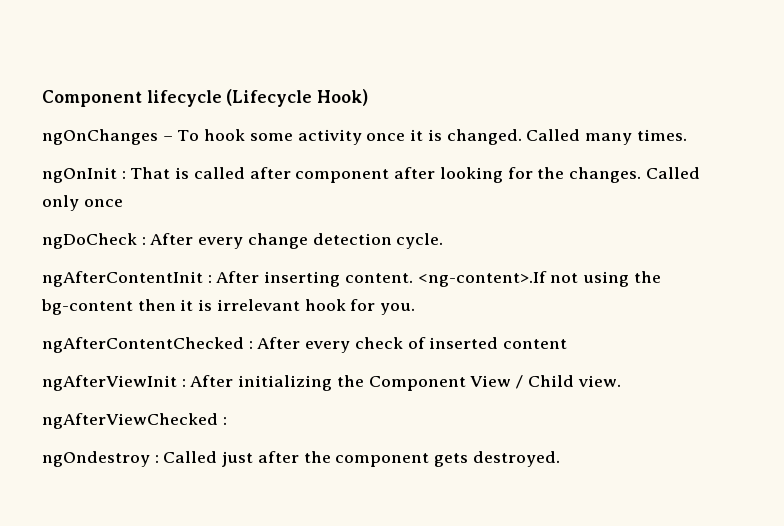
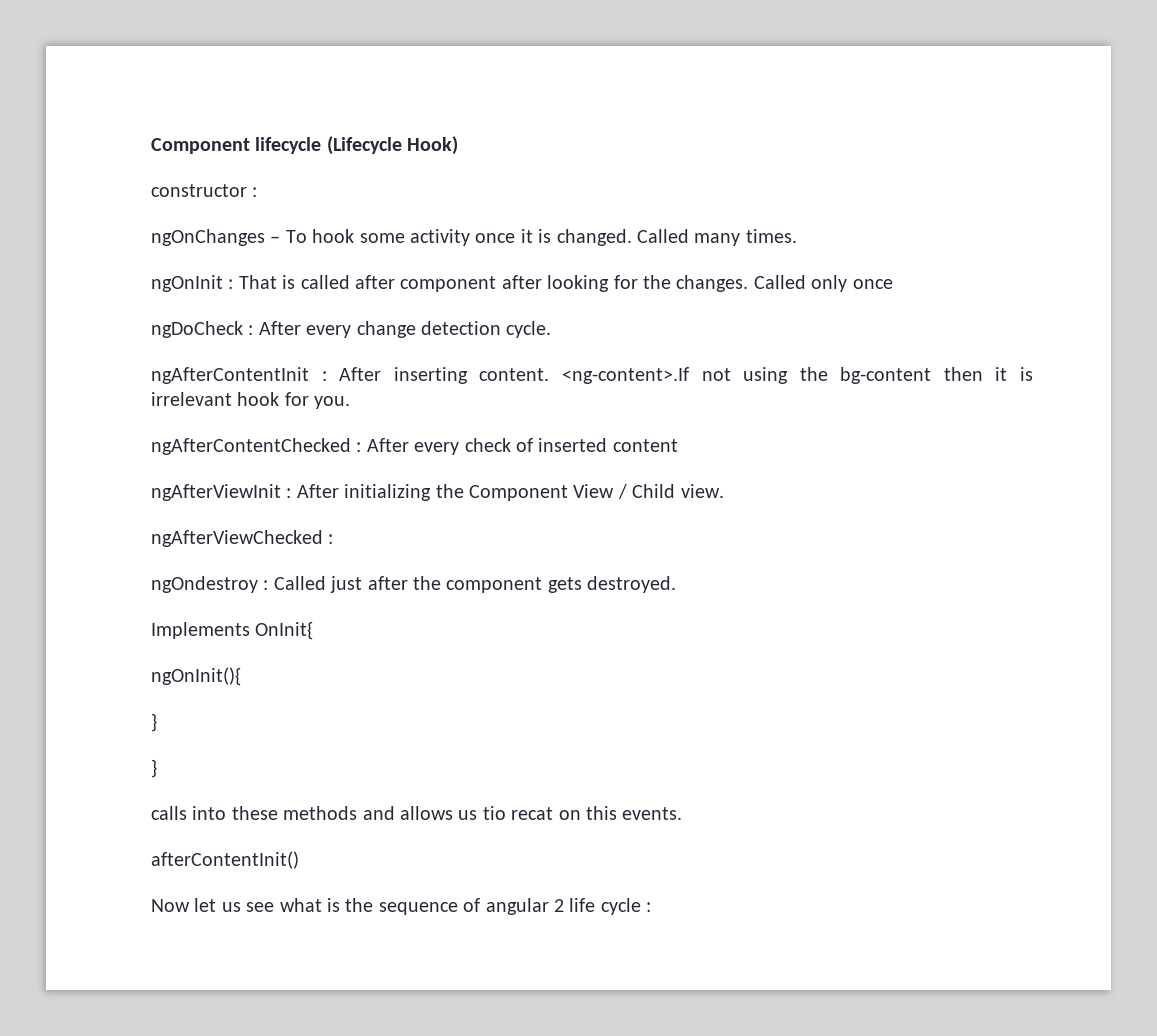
(369, 97) none -> [151,184,258,197] // constructor :
(560, 459) none -> [151,621,314,640] [151,667,241,686] [151,713,157,732] [151,759,157,778] [151,806,683,820] [151,851,299,869] [151,898,652,915] // Implements OnInit{ // ngOnInit(){ // } // } // calls into these methods and allows us tio recat on this events. // afterContentInit() // Now let us see what is the sequence of angular 2 life cycle :

